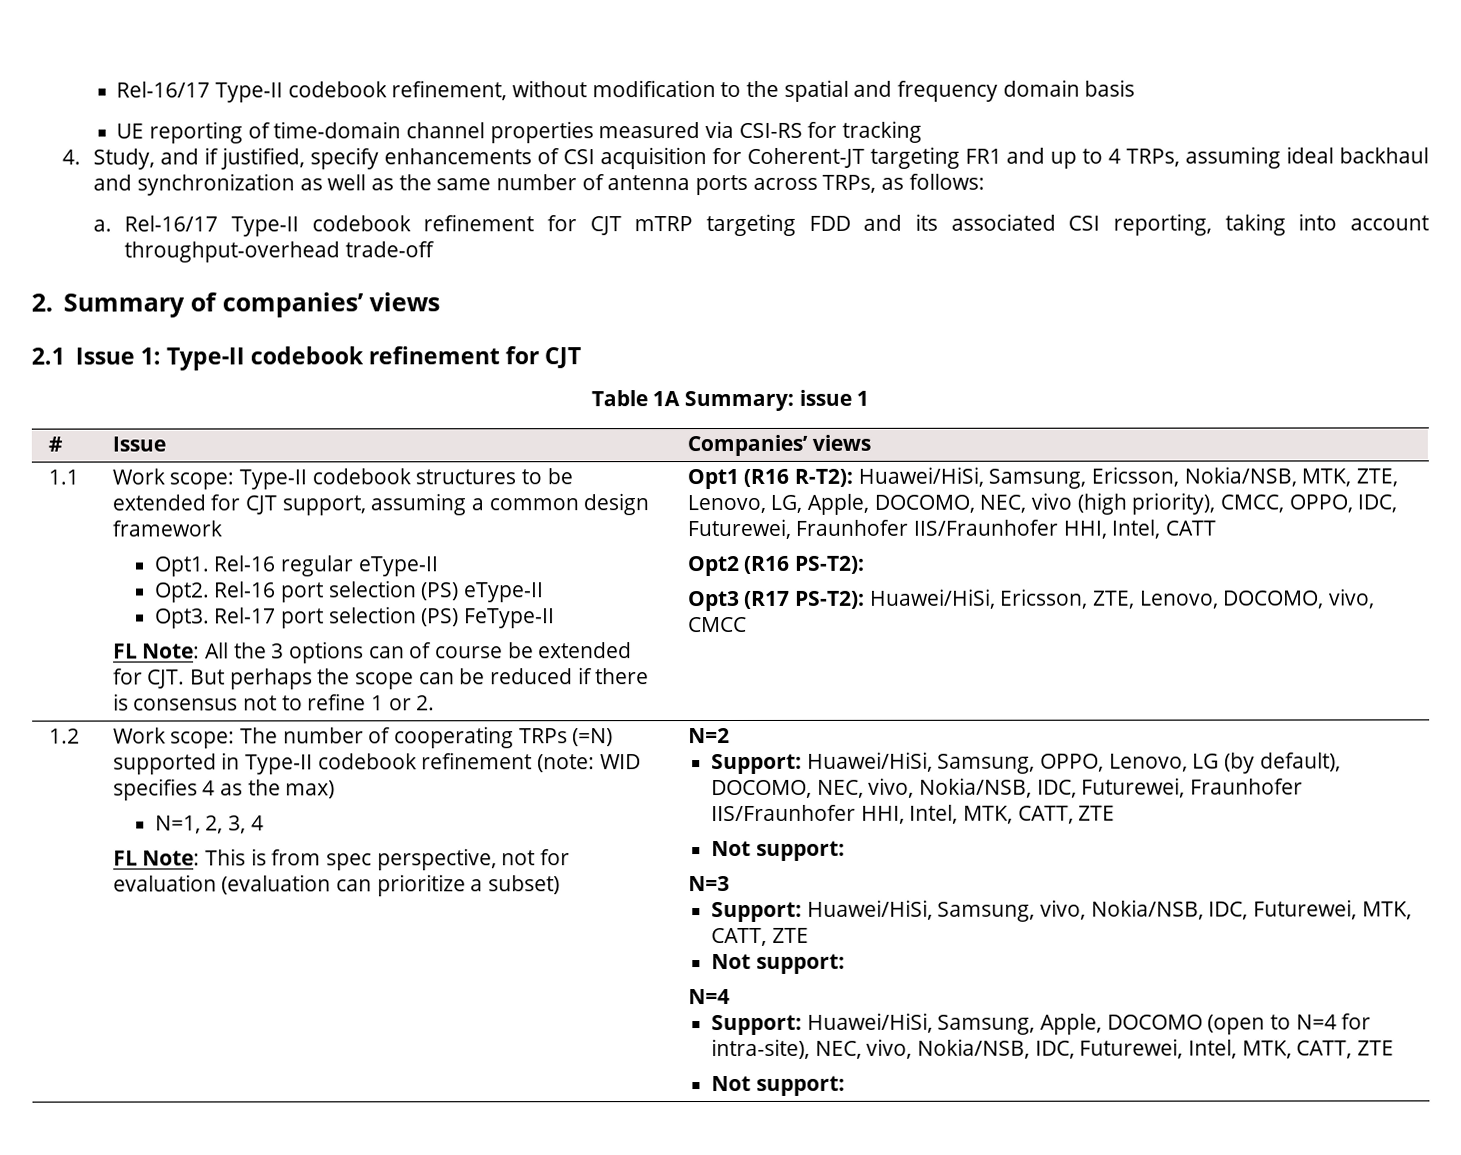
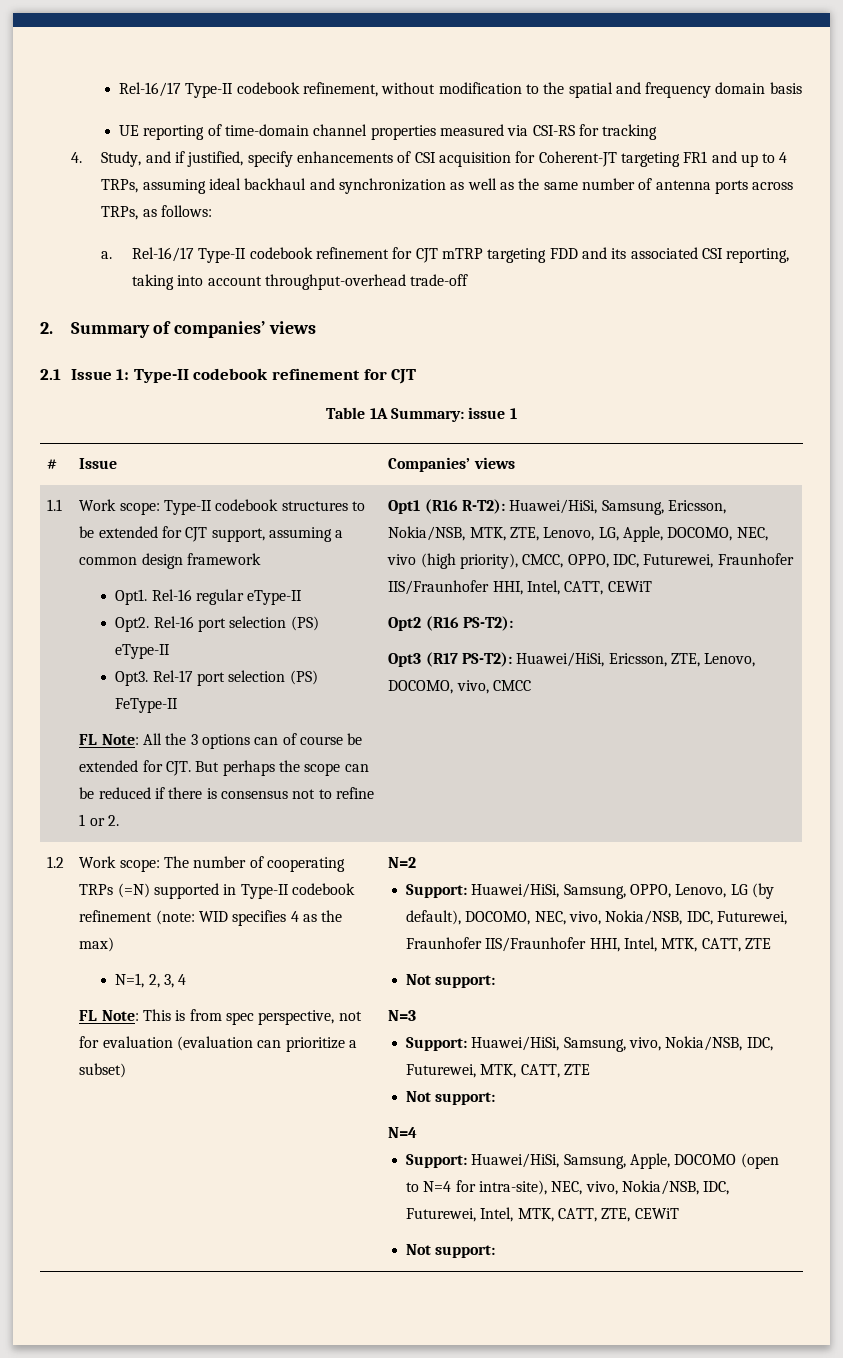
[1165,520,1217,536] CATT -> [564,581,652,595] CATT, CEWiT
[1356,1040,1394,1056] ZTE -> [601,1208,679,1222] ZTE, CEWiT

